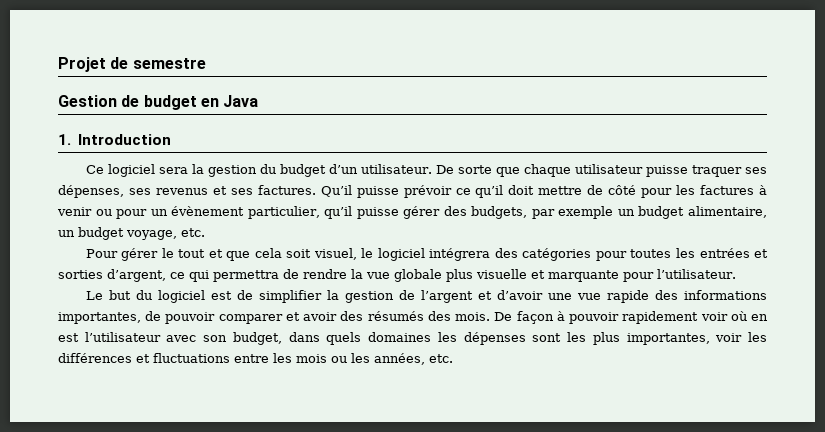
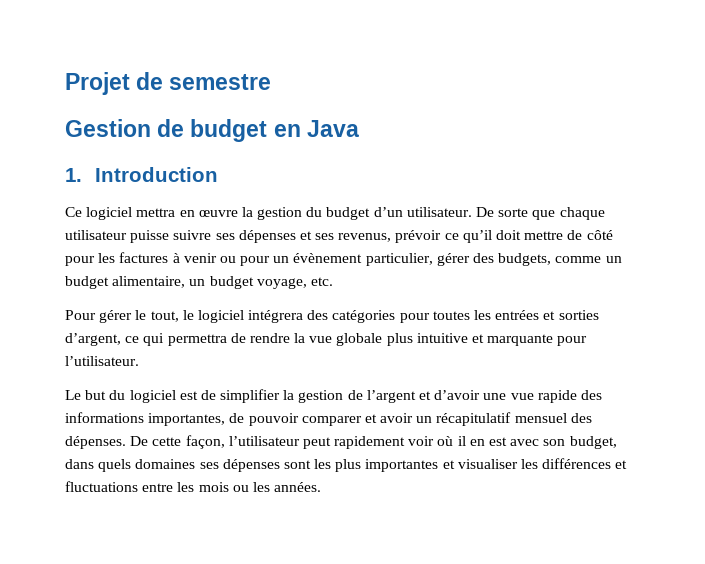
[158,167,188,174] sera -> [136,208,238,217] mettra en œuvre
[691,165,768,177] [58,185,399,198] traquer ses dépenses, ses revenus et ses factures. Qu’il puisse -> [173,230,392,243] suivre ses dépenses et ses revenus,
[324,206,399,219] qu’il puisse -> (433, 259) none
[531,206,614,219] par exemple -> [555,256,602,263] comme
[178,248,357,261] tout et que cela soit visuel, -> [150,311,179,322] tout,
[476,269,527,279] visuelle -> [416,333,468,343] intuitive
[340,311,620,324] des résumés des mois. De façon à pouvoir -> [416,412,592,426] [65,435,331,449] un récapitulatif mensuel des dépenses. De cette façon, l’utilisateur peut
(747, 316) none -> [457,436,466,446] il
[84,332,161,342] l’utilisateur -> (508, 441) none
[437,332,457,342] les -> [199,462,219,469] ses
[626,333,743,345] importantes, voir -> [365,459,518,472] importantes et visualiser
[374,353,453,365] années, etc. -> [274,482,322,492] années.

